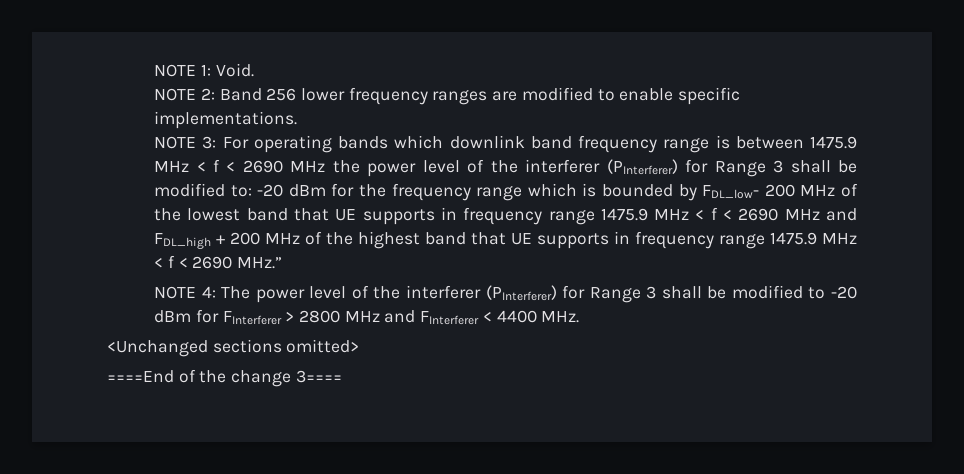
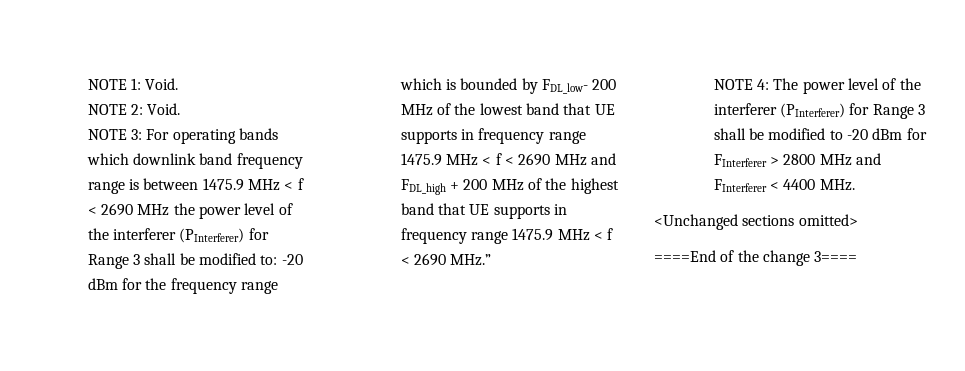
[219,87,741,105] [154,111,298,129] Band 256 lower frequency ranges are modified to enable specific implementations. -> [147,103,181,115] Void.

